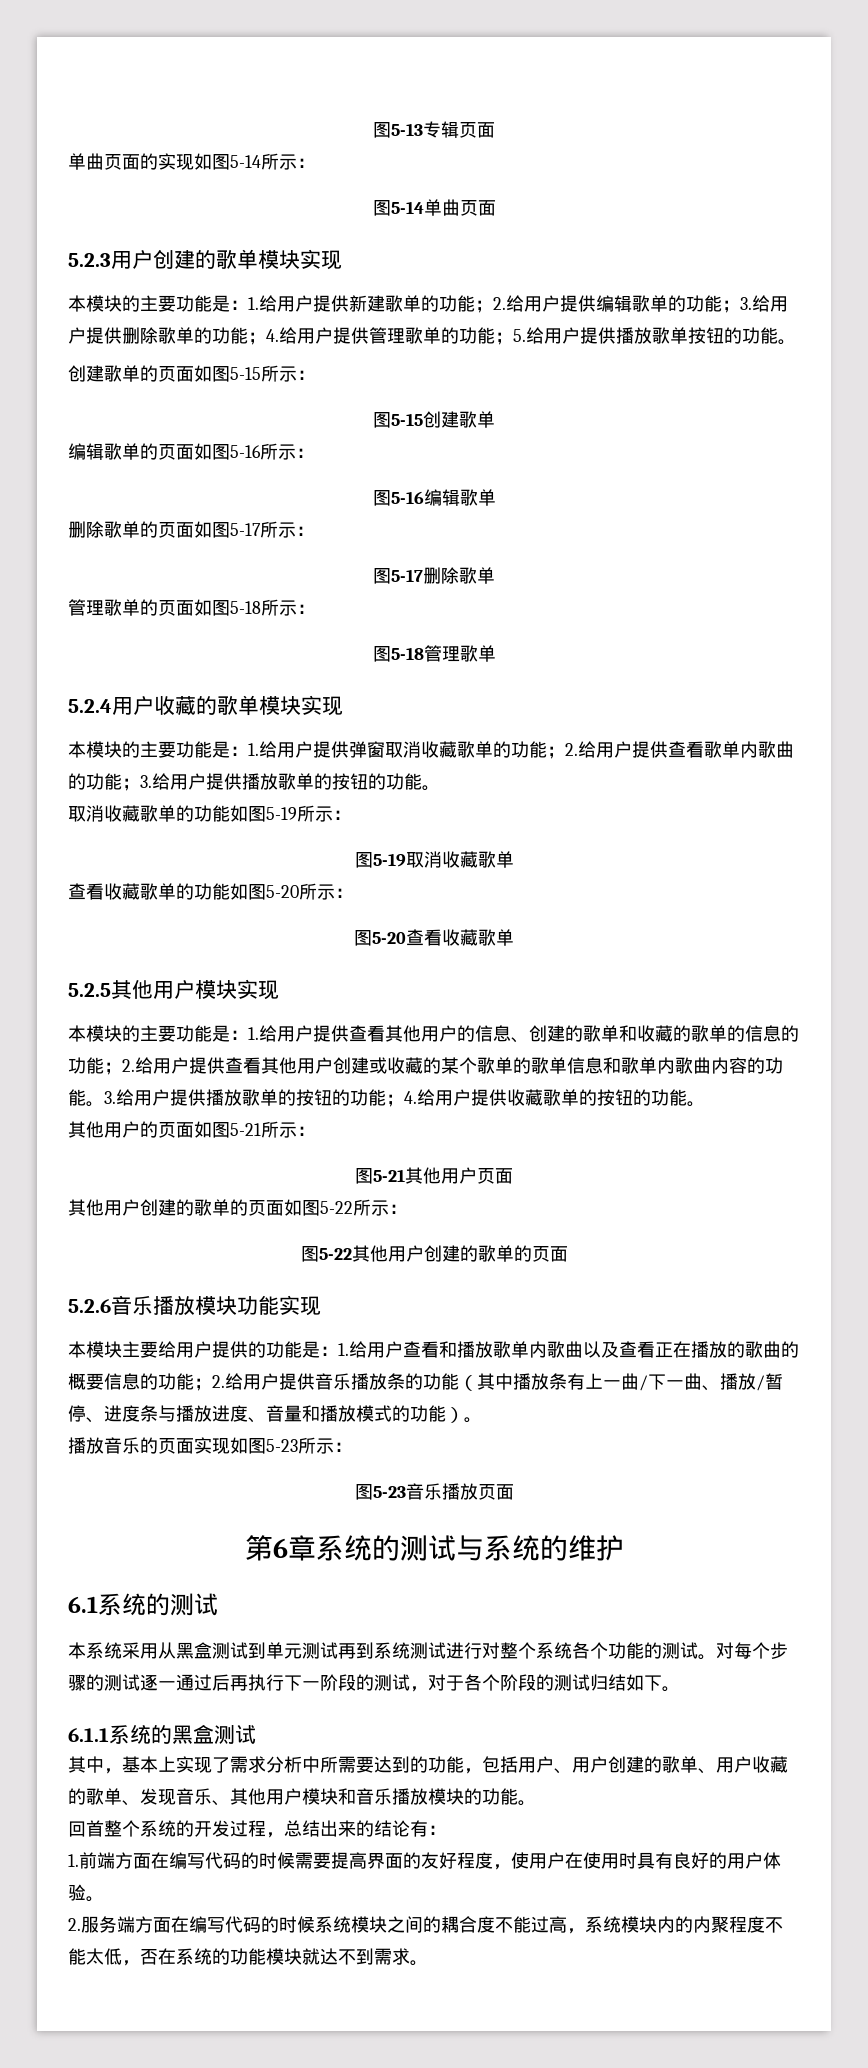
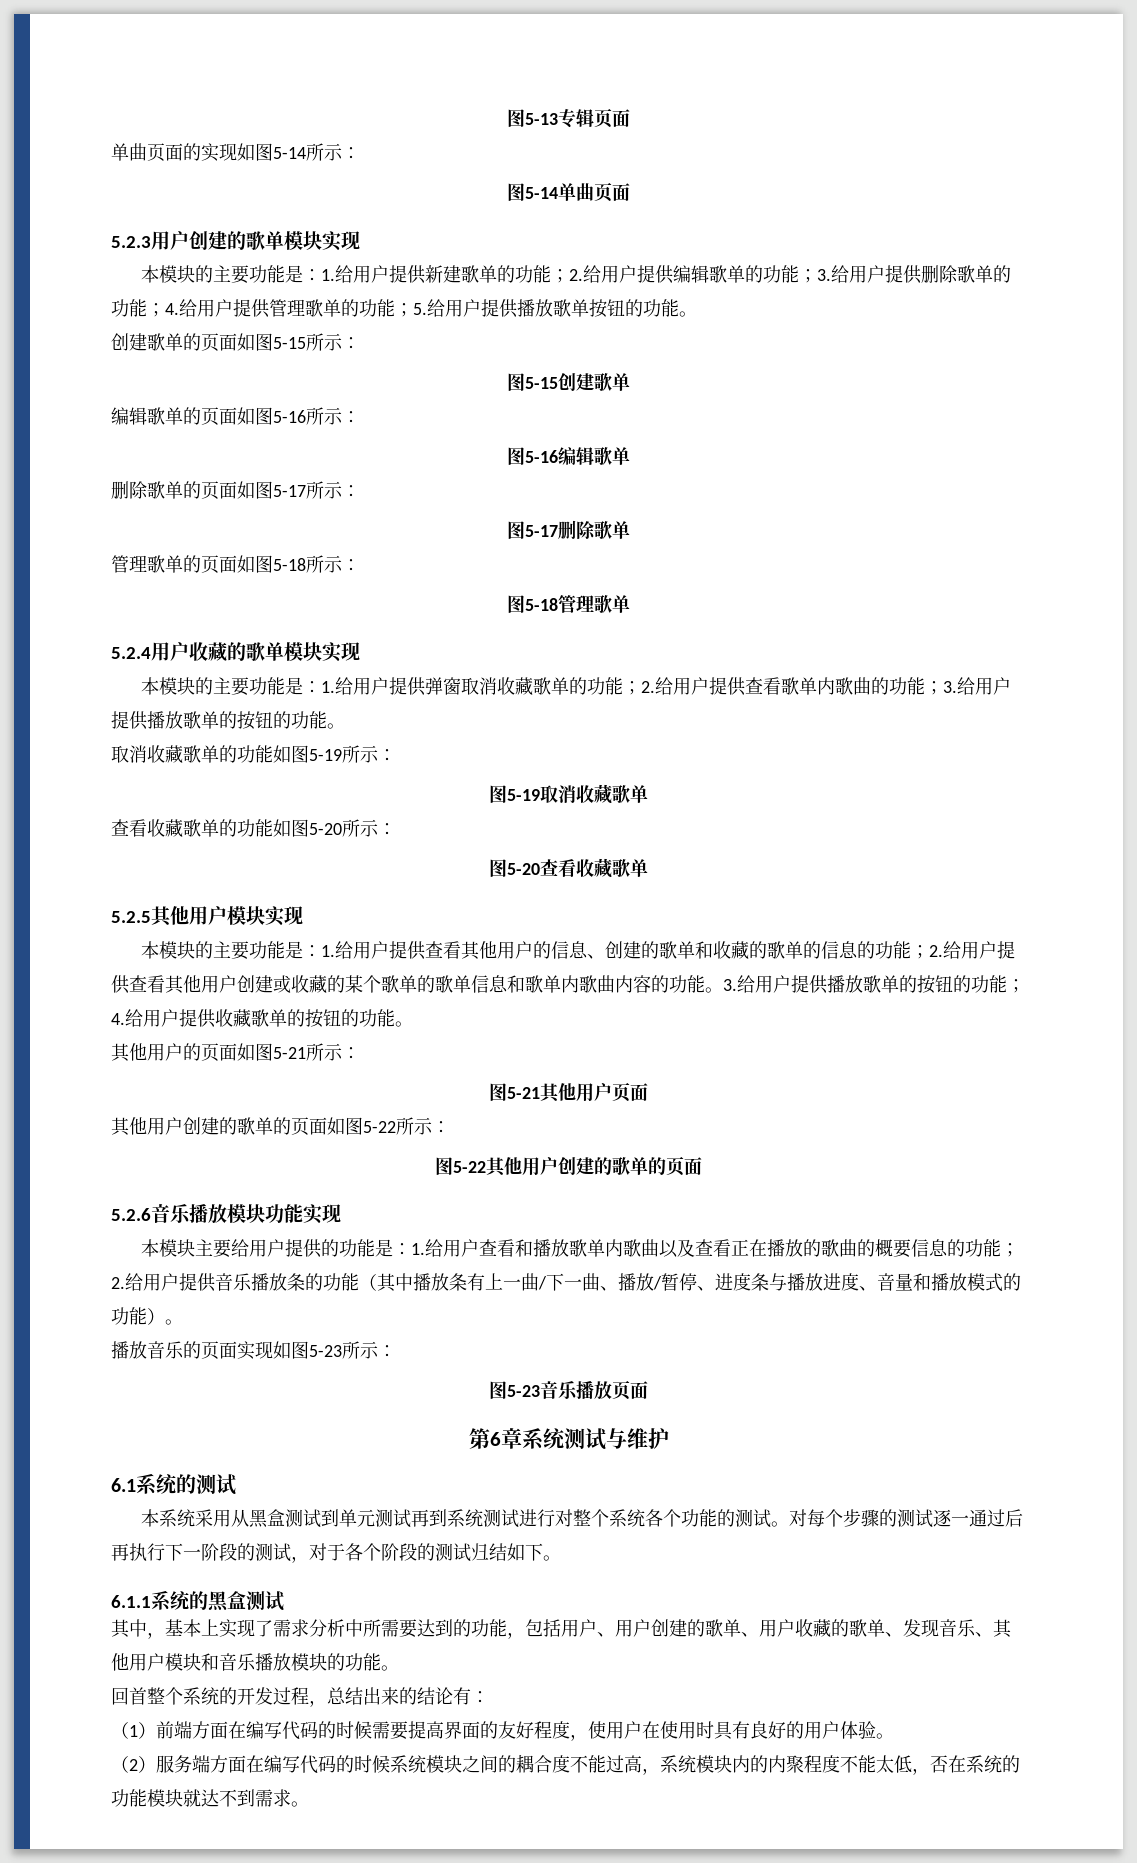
[371,1535,568,1561] 的测试与系统的 -> [563,1428,627,1450] 测试与
[68,1854,79,1867] 1. -> [111,1722,156,1739] （1）
[68,1918,81,1931] 2. -> [111,1756,156,1773] （2）

